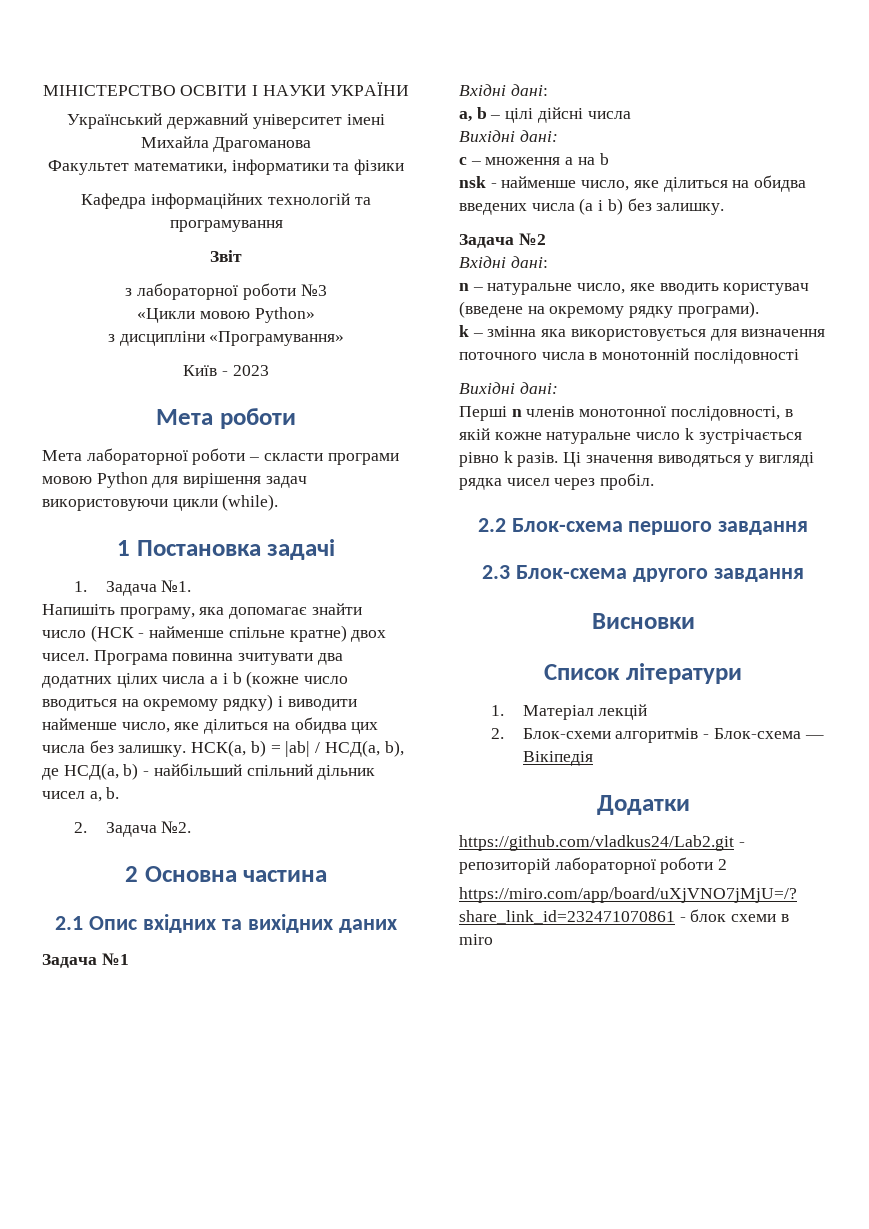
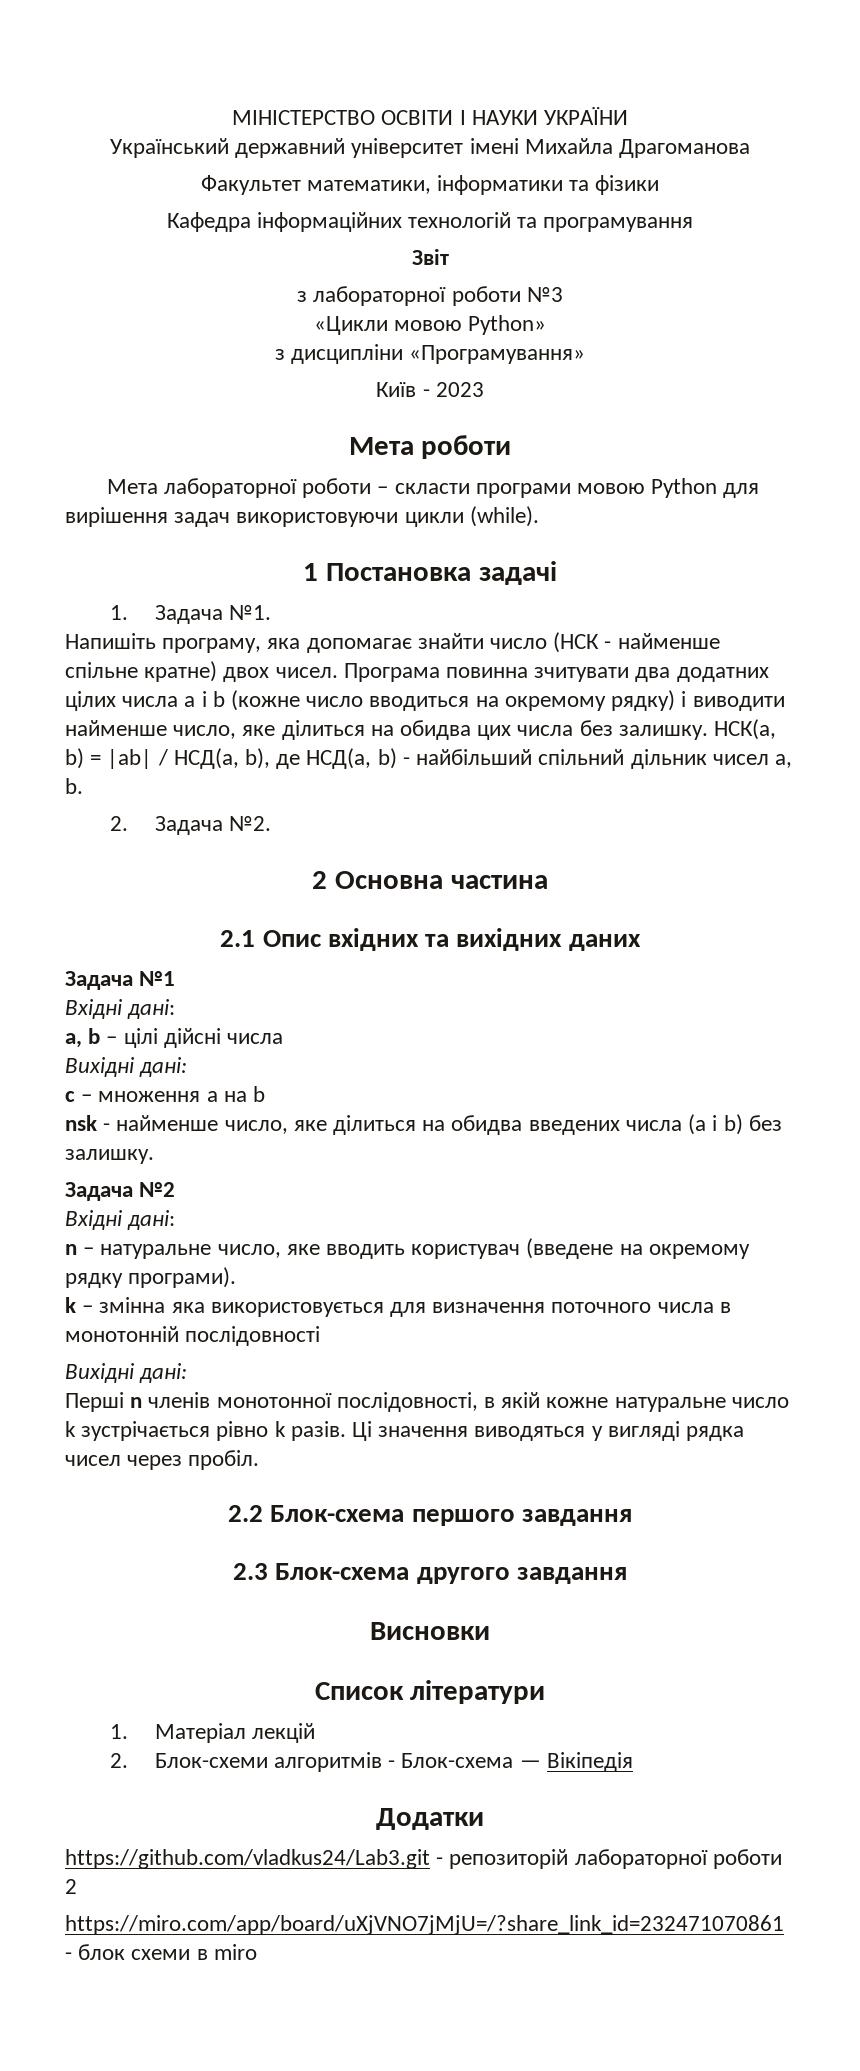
[459,835,734,851] https://github.com/vladkus24/Lab2.git -> [65,1849,430,1869] https://github.com/vladkus24/Lab3.git

